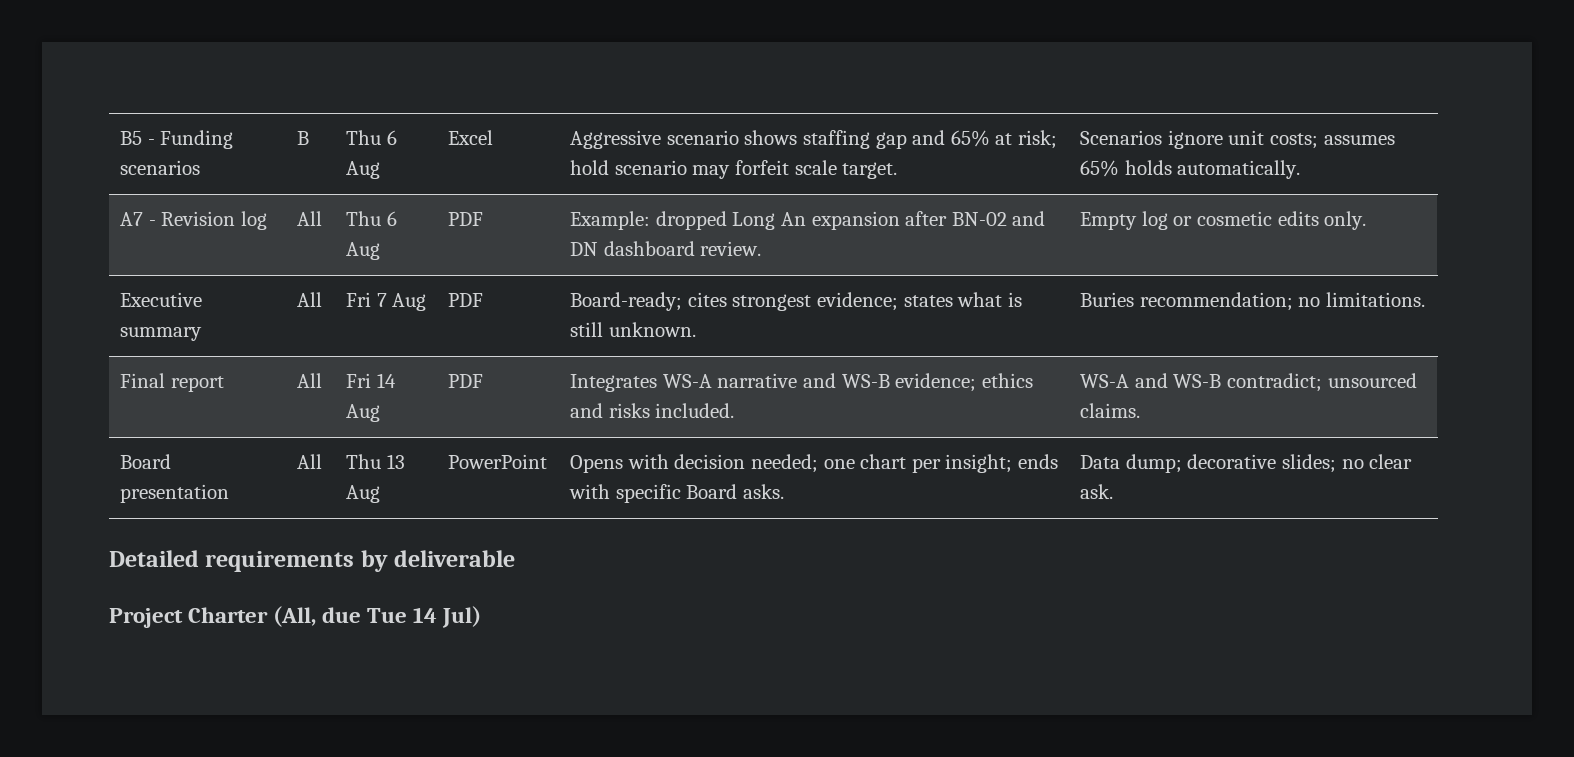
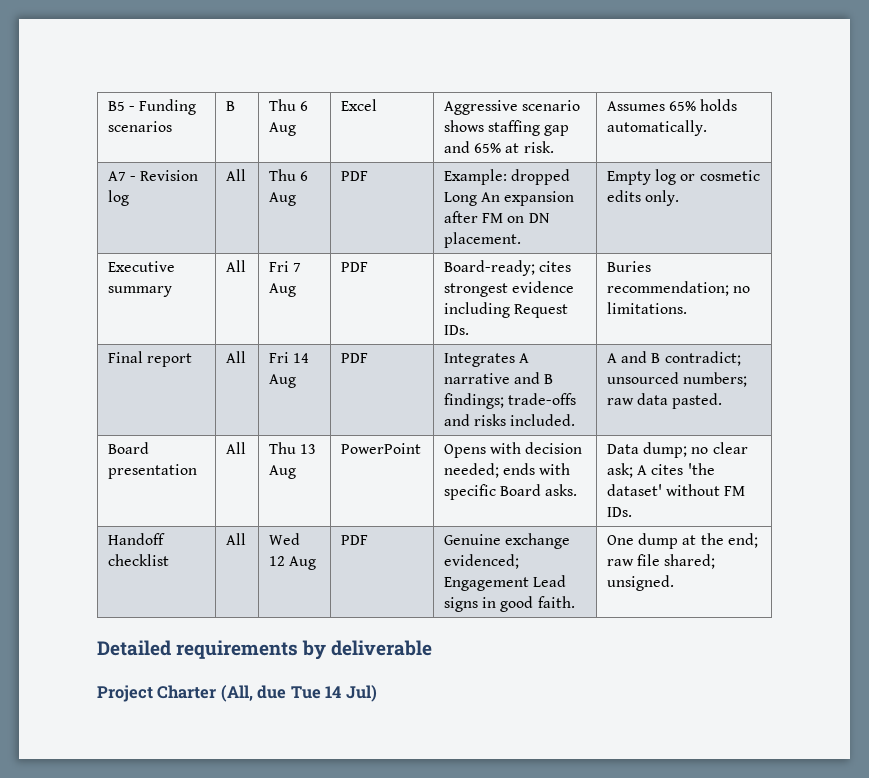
[1017,130,1057,149] [570,160,898,179] [1080,130,1395,149] risk; hold scenario may forfeit scale target. | Scenarios ignore unit costs; assumes -> [523,141,554,153] [607,101,666,111] risk. | Assumes
[951,211,1046,226] [570,241,762,256] BN-02 and DN dashboard review. -> [482,213,550,223] [444,232,522,248] FM on DN placement.
[816,292,1022,311] [570,322,696,337] evidence; states what is still unknown. -> [512,281,575,293] [444,302,569,318] [444,325,470,335] evidence including Request IDs.
[662,374,712,388] WS-A -> [519,353,530,363] A
[841,373,1033,392] WS-B evidence; ethics -> [544,374,554,384] [444,393,577,409] B findings; trade-offs
[1080,373,1417,392] [1080,403,1141,418] WS-A and WS-B contradict; unsourced claims. -> [607,351,741,366] [607,372,748,387] [607,393,723,409] A and B contradict; unsourced numbers; raw data pasted.
[823,454,1013,473] one chart per insight; -> (500, 470) none
[1187,454,1413,473] [1080,484,1114,499] decorative slides; no clear ask. -> [691,442,748,454] [607,463,715,478] [607,484,746,496] [607,507,633,517] [108,533,166,545] [108,554,170,566] [226,533,247,545] [269,533,301,545] [269,556,317,570] [341,535,369,545] [444,533,571,549] [444,554,520,569] [444,575,567,591] [444,596,575,612] [607,533,758,549] [607,554,716,569] [607,575,675,591] no clear ask; A cites 'the dataset' without FM IDs. // Handoff checklist | All | Wed 12 Aug | PDF | Genuine exchange evidenced; Engagement Lead signs in good faith. | One dump at the end; raw file shared; unsigned.

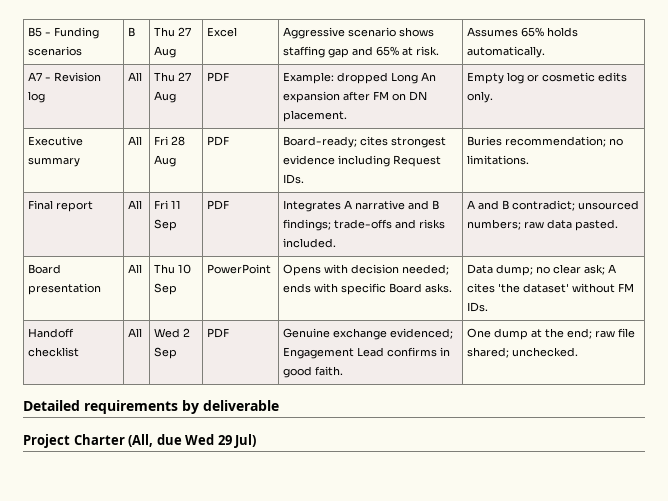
[300,101,309,111] 6 -> [178,27,192,36] 27
[300,171,309,181] 6 -> [178,72,192,81] 27
[293,263,302,272] 7 -> [171,136,186,146] 28
[293,353,310,363] [269,374,297,388] 14 Aug -> [171,200,182,209] [154,219,178,231] 11 Sep
[300,444,317,454] [269,465,297,479] 13 Aug -> [178,264,192,274] [154,283,178,295] 10 Sep
[269,556,317,570] 12 Aug -> [183,328,191,337] [154,347,178,359] 2 Sep
[444,597,479,612] signs -> [387,347,438,357] confirms
[607,575,675,591] unsigned. -> [512,347,579,357] unchecked.
[290,686,342,699] Tue 14 -> [185,434,232,445] Wed 29

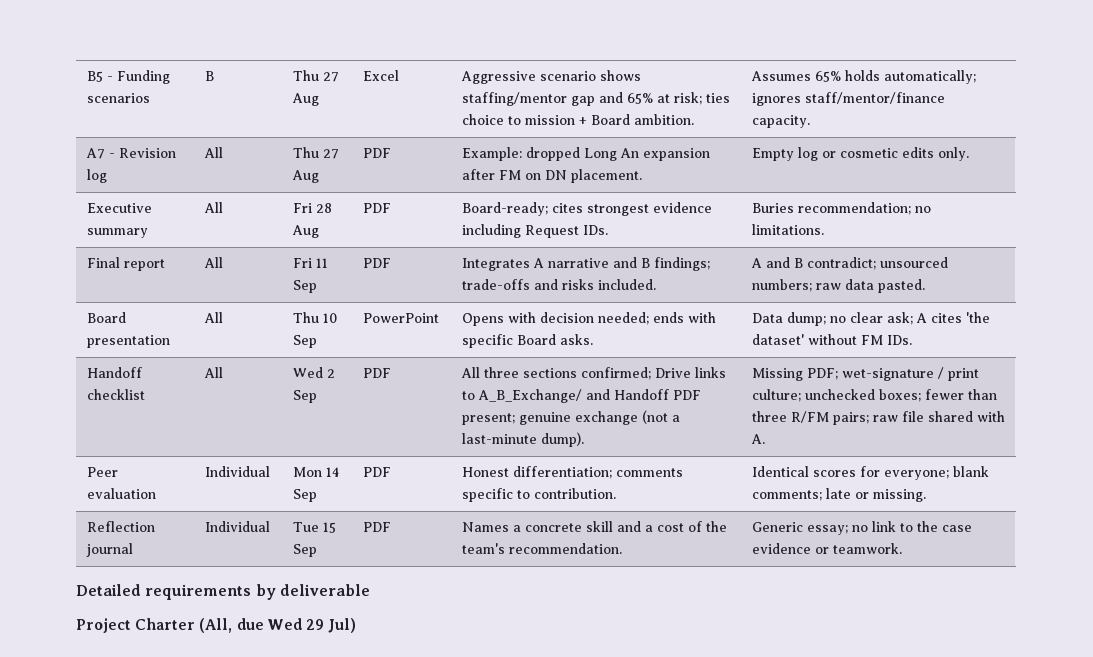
[283,46,326,58] staffing -> [461,92,567,106] staffing/mentor
[416,46,440,56] risk. -> [673,92,730,105] [461,114,694,125] risk; ties choice to mission + Board ambition.
[467,46,546,58] automatically. -> [883,70,976,84] [751,92,945,106] [751,115,810,128] automatically; ignores staff/mentor/finance capacity.
[283,328,454,340] [283,347,451,359] [283,366,344,378] [467,328,636,340] [467,347,579,358] Genuine exchange evidenced; Engagement Lead confirms in good faith. | One dump at the end; raw file shared; unchecked. -> [460,367,726,380] [461,389,701,403] [461,410,680,425] [461,432,584,447] [751,367,979,381] [751,389,997,402] [751,411,1005,425] [750,434,765,444] [86,467,118,477] [86,488,156,499] [204,466,270,477] [292,467,339,477] [292,489,317,502] [362,467,391,477] [461,466,683,479] [461,488,616,502] [751,466,989,480] [751,488,926,502] [86,521,155,532] [85,543,133,557] [204,521,270,532] [292,522,336,533] [292,544,317,557] [362,522,391,532] [461,521,727,532] [461,543,622,554] [751,521,972,535] [751,543,902,554] All three sections confirmed; Drive links to A_B_Exchange/ and Handoff PDF present; genuine exchange (not a last-minute dump). | Missing PDF; wet-signature / print culture; unchecked boxes; fewer than three R/FM pairs; raw file shared with A. // Peer evaluation | Individual | Mon 14 Sep | PDF | Honest differentiation; comments specific to contribution. | Identical scores for everyone; blank comments; late or missing. // Reflection journal | Individual | Tue 15 Sep | PDF | Names a concrete skill and a cost of the team's recommendation. | Generic essay; no link to the case evidence or teamwork.

